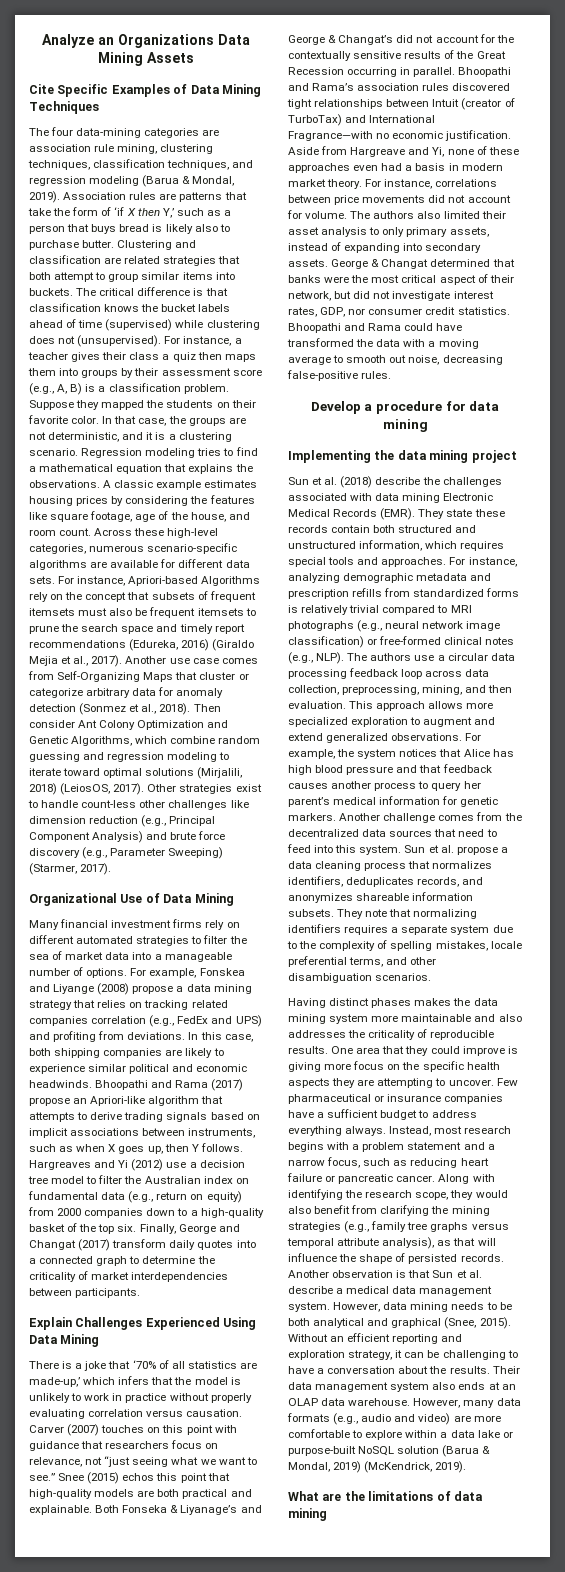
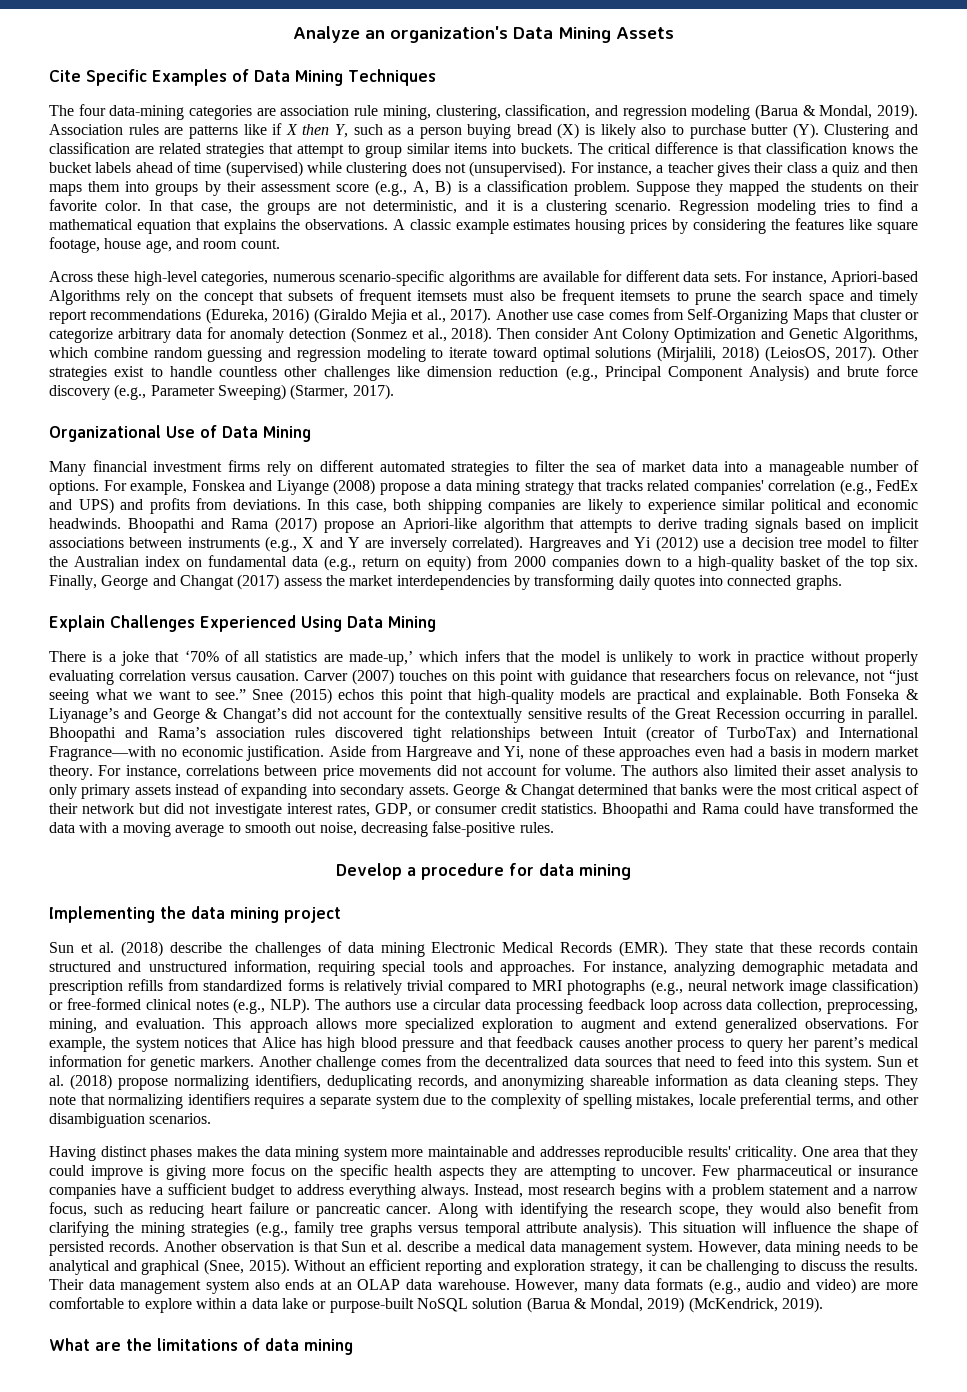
[117,34,214,48] Organizations -> [390,26,508,43] organization's
[160,144,214,154] [28,159,230,170] clustering techniques, classification techniques, -> [435,104,591,120] clustering, classification,
[224,192,247,200] [28,207,125,216] that take the form of ‘if -> [243,123,283,135] like if
[162,208,174,218] Y,’ -> [335,124,348,138] Y,
[67,224,150,234] that buys bread -> [467,123,580,139] buying bread (X)
[82,240,115,248] butter. -> [751,123,819,139] butter (Y).
[29,272,51,280] both -> (293, 148) none
(196, 357) none -> [863,162,887,173] and
[135,511,226,522] age of the house, -> [104,238,172,253] house age,
(92, 532) none -> (280, 244) //
[81,800,137,808] count-less -> [219,366,277,377] countless
[97,1000,228,1010] [29,1016,88,1026] relies on tracking related companies -> [605,480,764,495] tracks related companies'
[53,1031,97,1042] profiting -> [149,498,190,514] profits
[188,1128,256,1138] [29,1143,243,1154] instruments, such as when X goes up, then Y follows. -> [187,536,524,552] instruments (e.g., X and Y are inversely correlated).
[112,1239,256,1250] [29,1256,215,1266] [29,1271,229,1282] [29,1288,141,1298] transform daily quotes into a connected graph to determine the criticality of market interdependencies between participants. -> [283,574,842,590] assess the market interdependencies by transforming daily quotes into connected graphs.
[157,1489,180,1497] both -> (631, 696) none
[449,227,489,237] assets, -> [134,785,171,795] assets
[288,291,331,301] network, -> [82,803,135,814] network
[348,308,366,315] nor -> [416,806,431,814] or
[288,493,373,501] associated with -> [327,941,342,953] of
(473, 513) none -> [750,942,775,953] that
[373,525,396,533] both -> (918, 947) none
[425,541,505,551] which requires -> [318,961,376,976] requiring
[488,685,513,693] then -> (129, 1023) none
[456,846,508,855] [288,861,493,871] [288,876,484,887] [288,892,474,903] [288,909,334,917] propose a data cleaning process that normalizes identifiers, deduplicates records, and anonymizes shareable information subsets. -> [69,1074,880,1090] (2018) propose normalizing identifiers, deduplicating records, and anonymizing shareable information as data cleaning steps.
[498,1014,522,1022] [288,1029,495,1040] [288,1046,328,1054] also addresses the criticality of reproducible results. -> [539,1146,797,1161] addresses reproducible results' criticality.
[382,1237,476,1249] analysis), as that -> [583,1221,737,1237] analysis). This situation
[288,1318,310,1326] both -> (918, 1246) none
[288,1366,429,1374] have a conversation about -> [800,1260,846,1271] discuss

